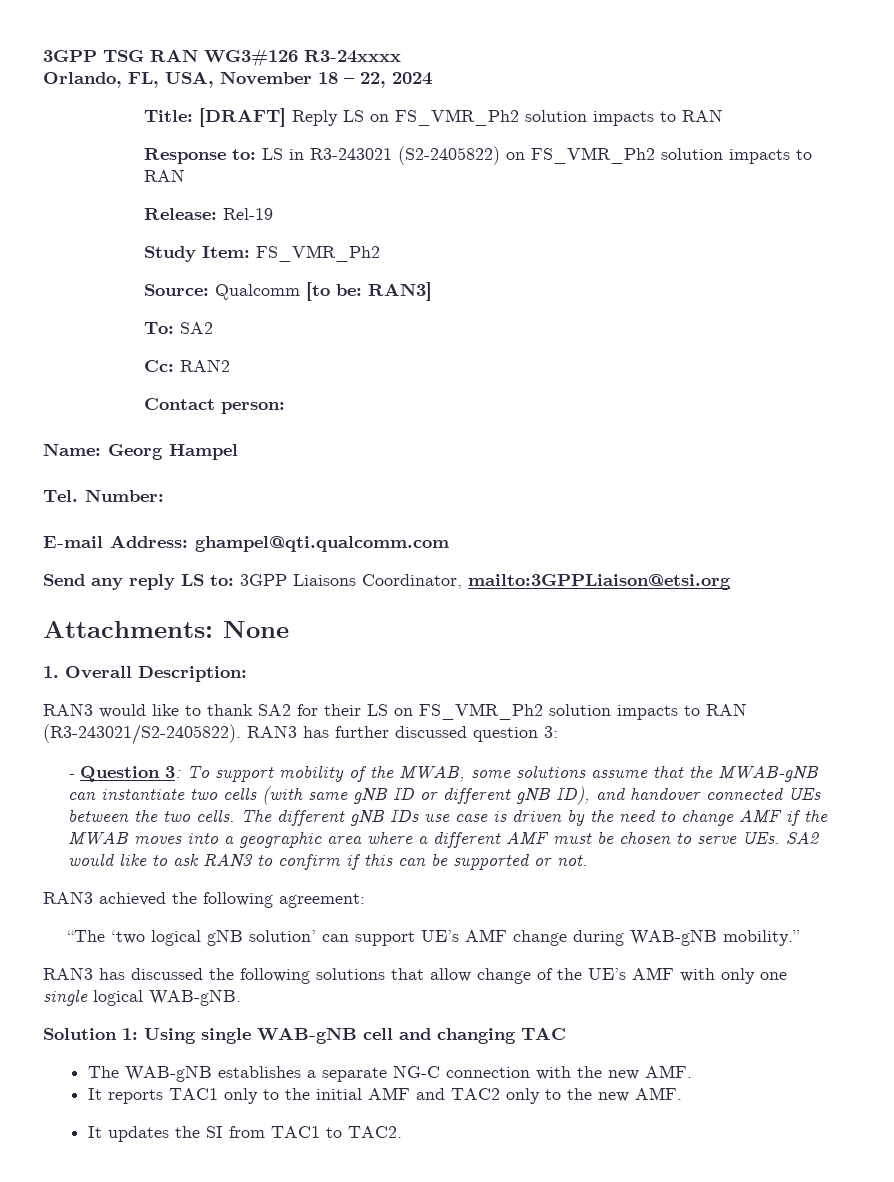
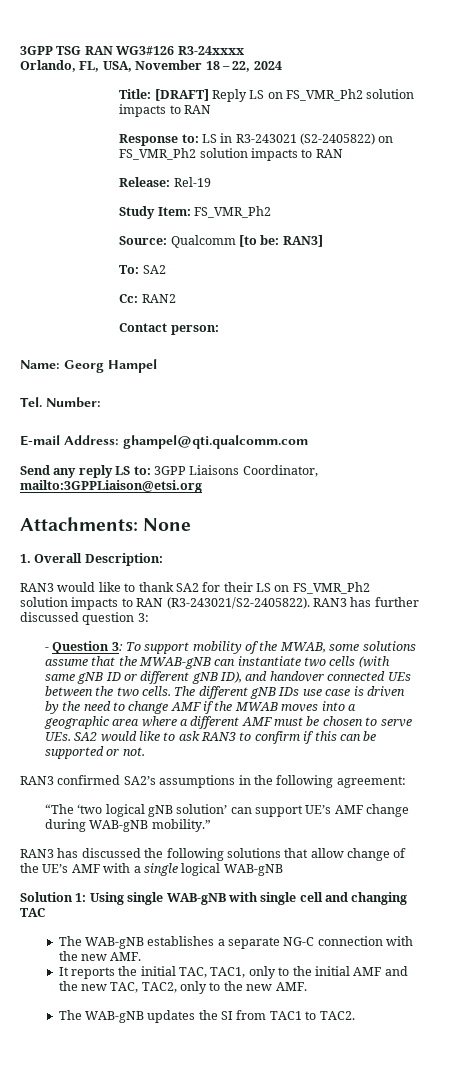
[99,892,166,906] achieved -> [57,775,251,788] confirmed SA2’s assumptions in
[721,968,787,984] only one -> [133,866,141,873] a
[149,989,241,1006] WAB-gNB. -> [223,864,283,876] WAB-gNB
(357, 1035) none -> [227,892,297,905] with single
[168,1088,218,1100] TAC1 -> [118,966,246,978] the initial TAC, TAC1,
[450,1088,500,1100] TAC2 -> [58,981,177,993] the new TAC, TAC2,
[87,1126,102,1138] It -> [58,1010,144,1023] The WAB-gNB

